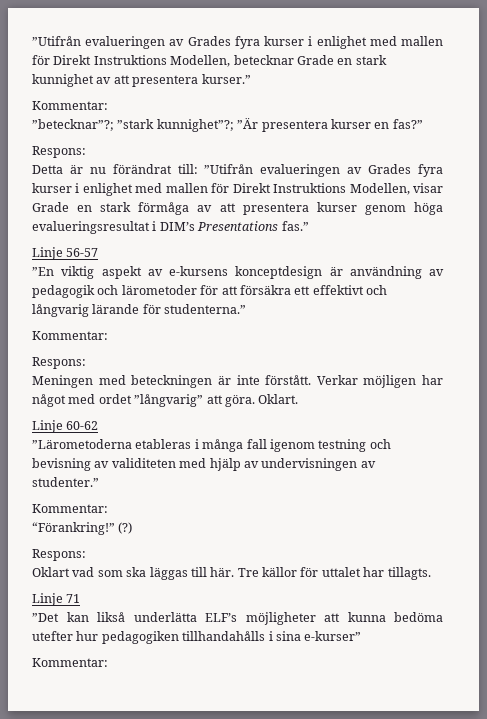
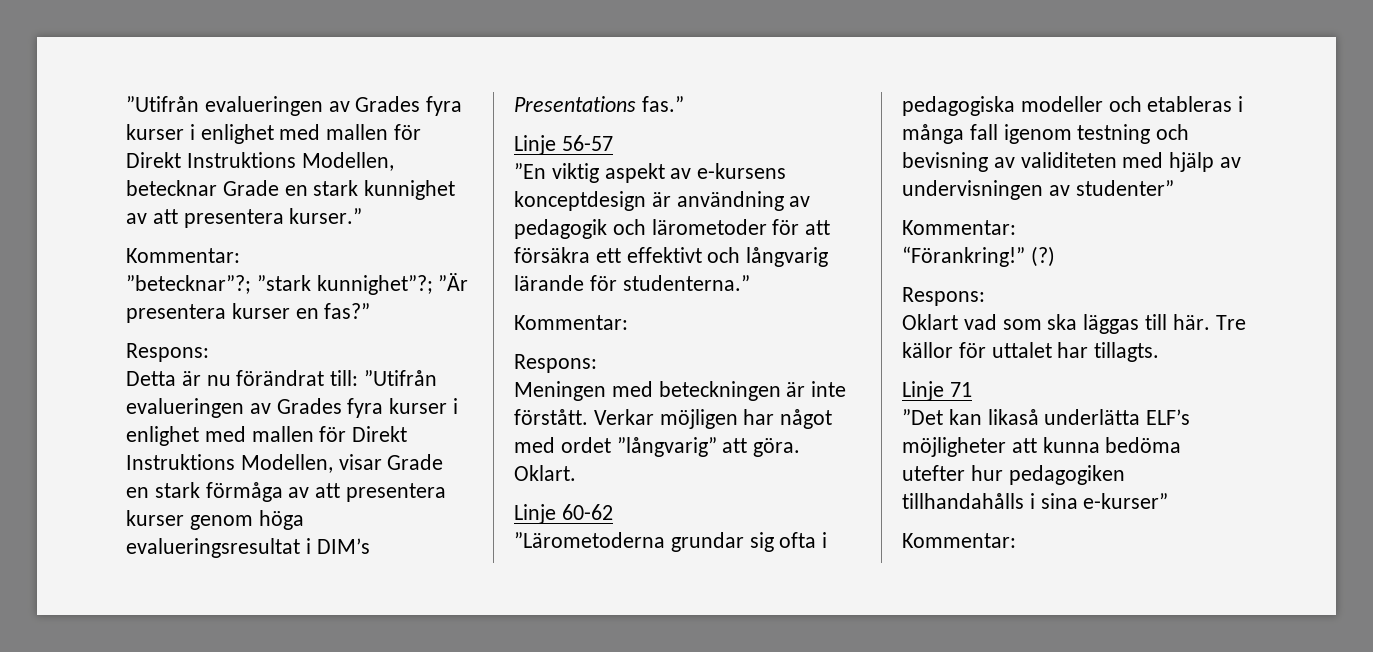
(132, 444) none -> [670,532,828,552] [902,96,1142,116] grundar sig ofta i pedagogiska modeller och
[32,477,99,487] studenter.” -> [1075,180,1174,196] studenter”
[97,612,125,622] likså -> [987,409,1039,425] likaså

